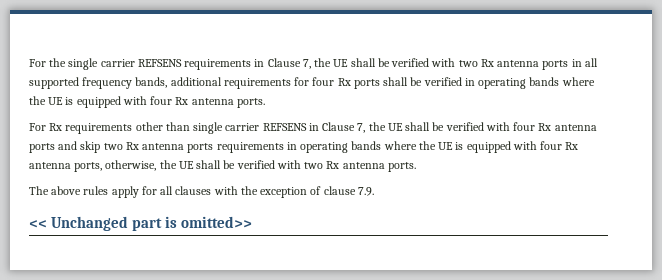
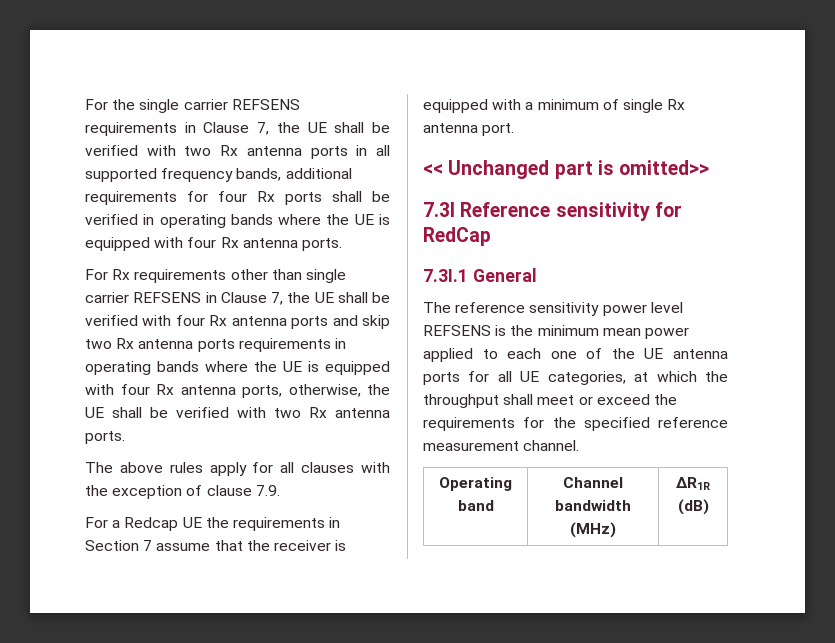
(374, 191) none -> [85,517,341,531] [85,540,347,551] [423,99,686,113] [423,123,515,136] // For a Redcap UE the requirements in Section 7 assume that the receiver is equipped with a minimum of single Rx antenna port.
(253, 222) none -> [423,202,682,221] [423,227,491,246] [423,268,537,282] [423,302,683,316] [423,325,689,339] [423,348,728,362] [423,371,728,385] [423,394,677,408] [423,417,728,431] [423,440,580,451] [439,477,512,491] [457,500,494,511] [563,477,623,488] [555,500,631,511] [570,522,616,538] [676,477,710,490] [677,499,709,515] // 7.3I Reference sensitivity for RedCap // 7.3I.1 General // The reference sensitivity power level REFSENS is the minimum mean power applied to each one of the UE antenna ports for all UE categories, at which the throughput shall meet or exceed the requirements for the specified reference measurement channel. // Operating band | Channel bandwidth (MHz) | ΔR1R (dB)

